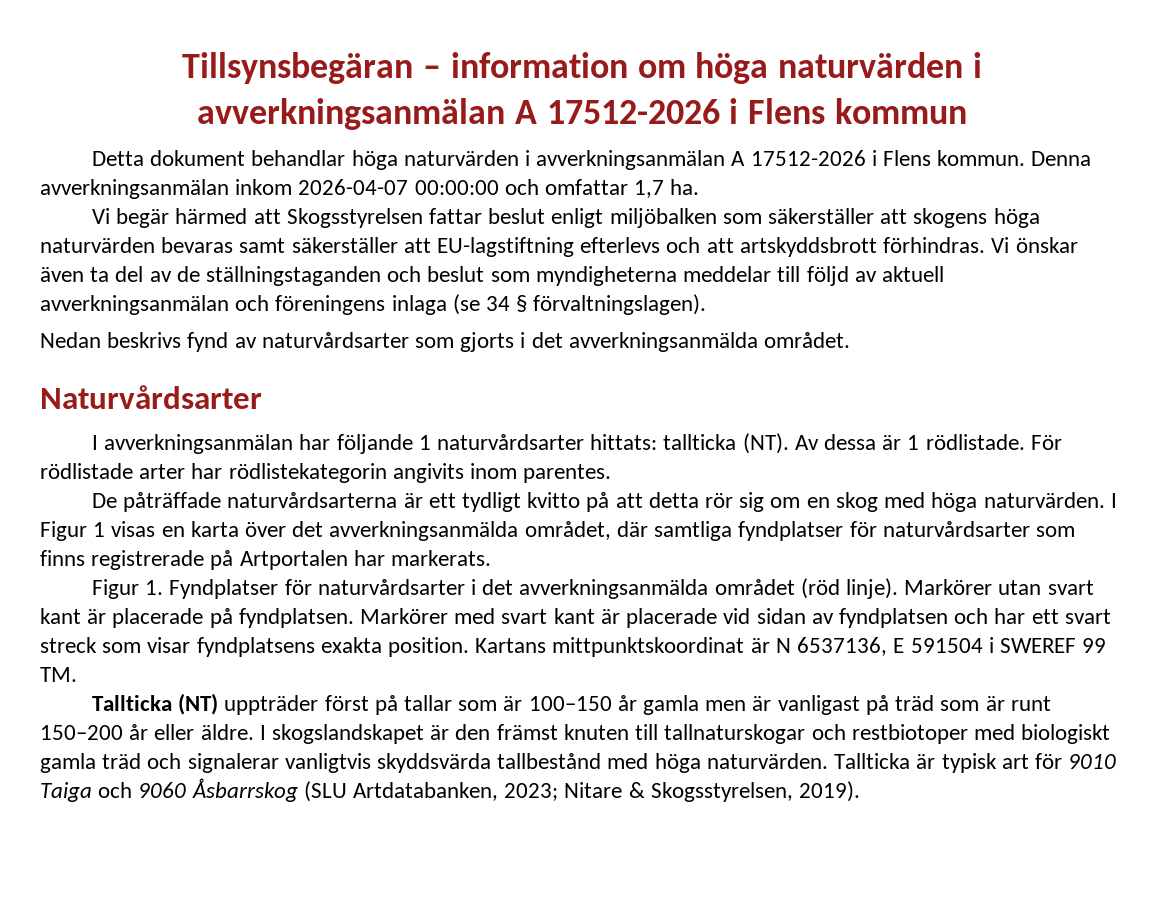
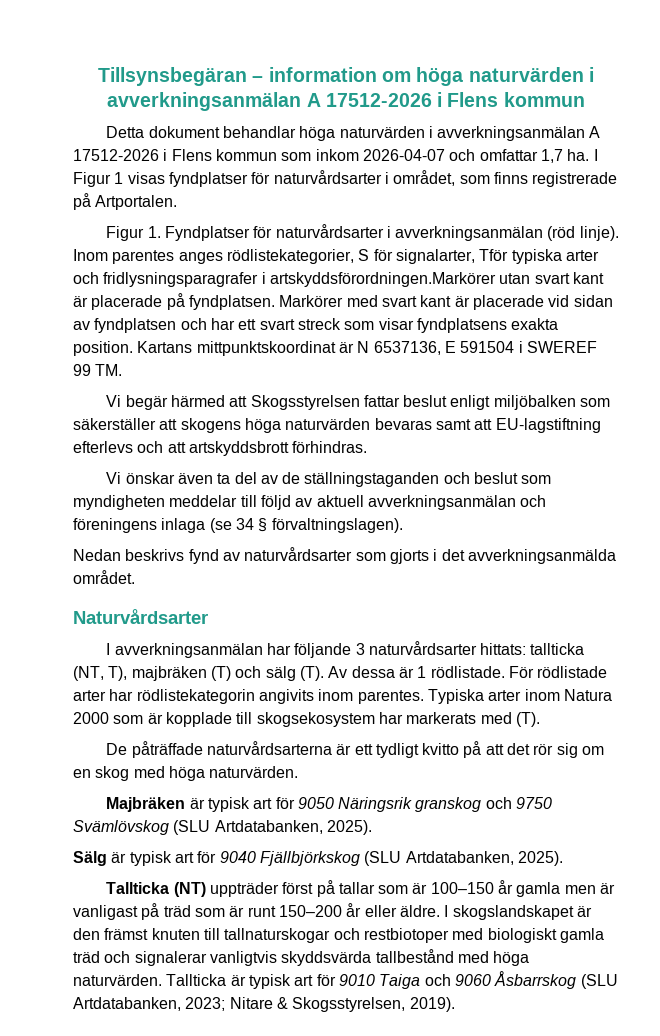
[937,150,1092,166] [40,179,229,199] kommun. Denna avverkningsanmälan -> [215,149,312,161] kommun som
[414,180,499,195] 00:00:00 -> (445, 155) none
[91,208,1040,228] [40,237,1078,257] [40,266,944,286] [40,294,707,315] [40,332,851,352] [40,385,262,409] [91,433,1062,454] [40,463,612,483] [91,492,1117,512] [40,521,733,541] // Vi begär härmed att Skogsstyrelsen fattar beslut enligt miljöbalken som säkerställer att skogens höga naturvärden bevaras samt säkerställer att EU-lagstiftning efterlevs och att artskyddsbrott förhindras. Vi önskar även ta del av de ställningstaganden och beslut som myndigheterna meddelar till följd av aktuell avverkningsanmälan och föreningens inlaga (se 34 § förvaltningslagen). // Nedan beskrivs fynd av naturvårdsarter som gjorts i det avverkningsanmälda området. // Naturvårdsarter // I avverkningsanmälan har följande 1 naturvårdsarter hittats: tallticka (NT). Av dessa är 1 rödlistade. För rödlistade arter har rödlistekategorin angivits inom parentes. // De påträffade naturvårdsarterna är ett tydligt kvitto på att detta rör sig om en skog med höga naturvärden. I Figur 1 visas en karta över det avverkningsanmälda området, där samtliga -> [593,149,598,161] [73,172,165,187] I Figur 1 visas
(1030, 529) none -> [384,170,456,186] i området,
[239,550,492,570] Artportalen har markerats. -> [95,195,178,210] Artportalen.
[482,578,993,599] det avverkningsanmälda området (röd linje). Markörer -> [395,226,619,241] [73,249,599,264] [73,272,496,287] avverkningsanmälan (röd linje). Inom parentes anges rödlistekategorier, S för signalarter, Tför typiska arter och fridlysningsparagrafer i artskyddsförordningen.Markörer
(77, 674) none -> [106,395,611,410] [73,418,601,433] [73,441,368,456] [106,472,552,487] [73,495,547,510] [73,518,403,533] [73,547,616,564] [73,570,135,584] [73,609,208,624] [106,641,585,658] [73,666,608,681] [73,689,612,704] [73,712,540,727] [106,741,605,758] [73,766,299,781] [106,797,553,812] [73,820,372,835] [73,851,563,866] // Vi begär härmed att Skogsstyrelsen fattar beslut enligt miljöbalken som säkerställer att skogens höga naturvärden bevaras samt att EU-lagstiftning efterlevs och att artskyddsbrott förhindras. // Vi önskar även ta del av de ställningstaganden och beslut som myndigheten meddelar till följd av aktuell avverkningsanmälan och föreningens inlaga (se 34 § förvaltningslagen). // Nedan beskrivs fynd av naturvårdsarter som gjorts i det avverkningsanmälda området. // Naturvårdsarter // I avverkningsanmälan har följande 3 naturvårdsarter hittats: tallticka (NT, T), majbräken (T) och sälg (T). Av dessa är 1 rödlistade. För rödlistade arter har rödlistekategorin angivits inom parentes. Typiska arter inom Natura 2000 som är kopplade till skogsekosystem har markerats med (T). // De påträffade naturvårdsarterna är ett tydligt kvitto på att det rör sig om en skog med höga naturvärden. // Majbräken är typisk art för 9050 Näringsrik granskog och 9750 Svämlövskog (SLU Artdatabanken, 2025). // Sälg är typisk art för 9040 Fjällbjörkskog (SLU Artdatabanken, 2025).

